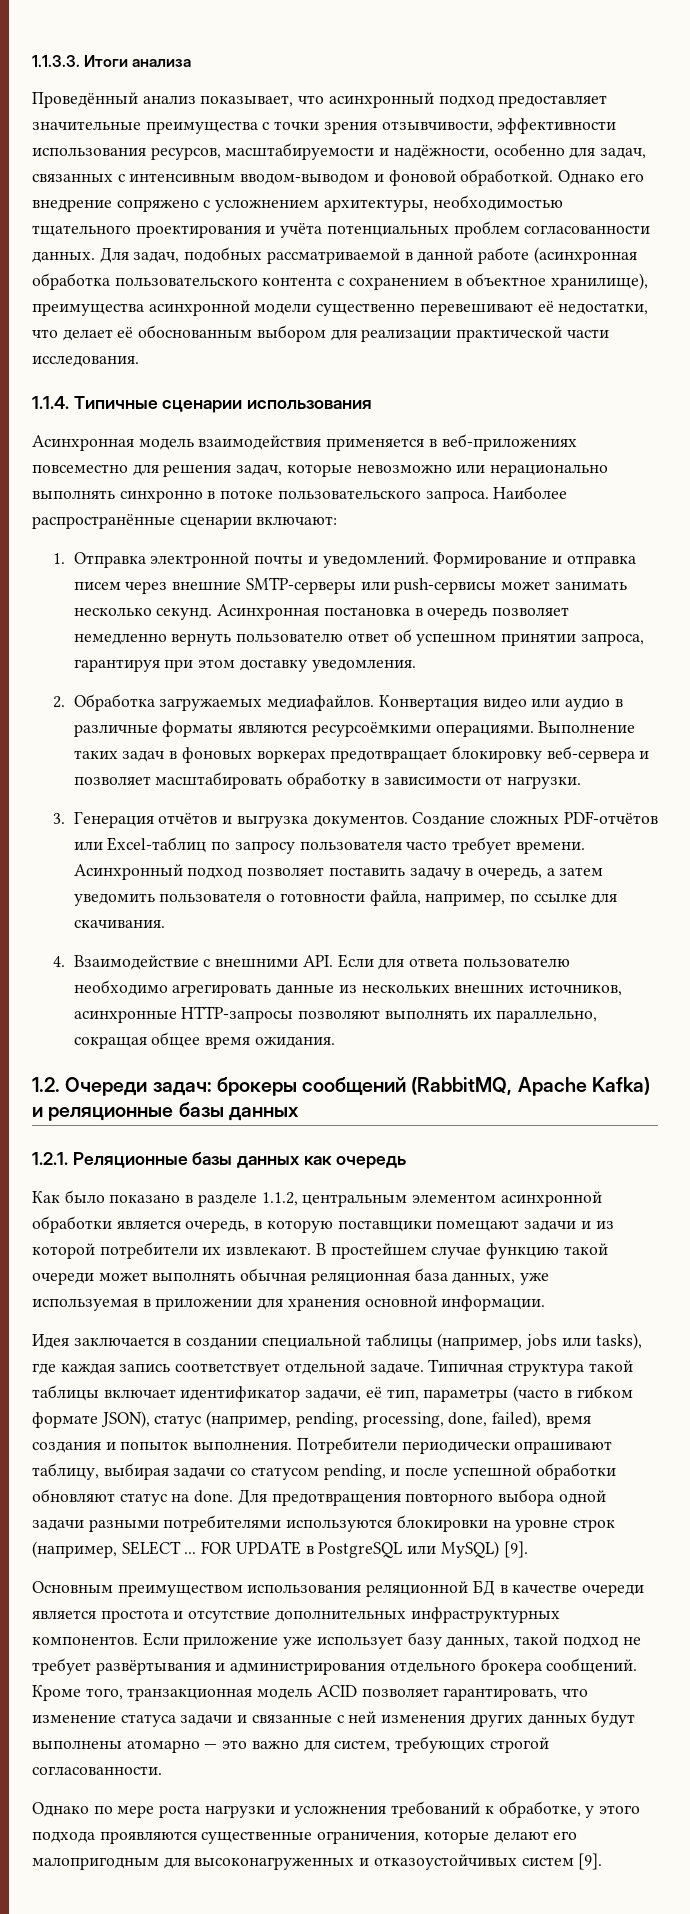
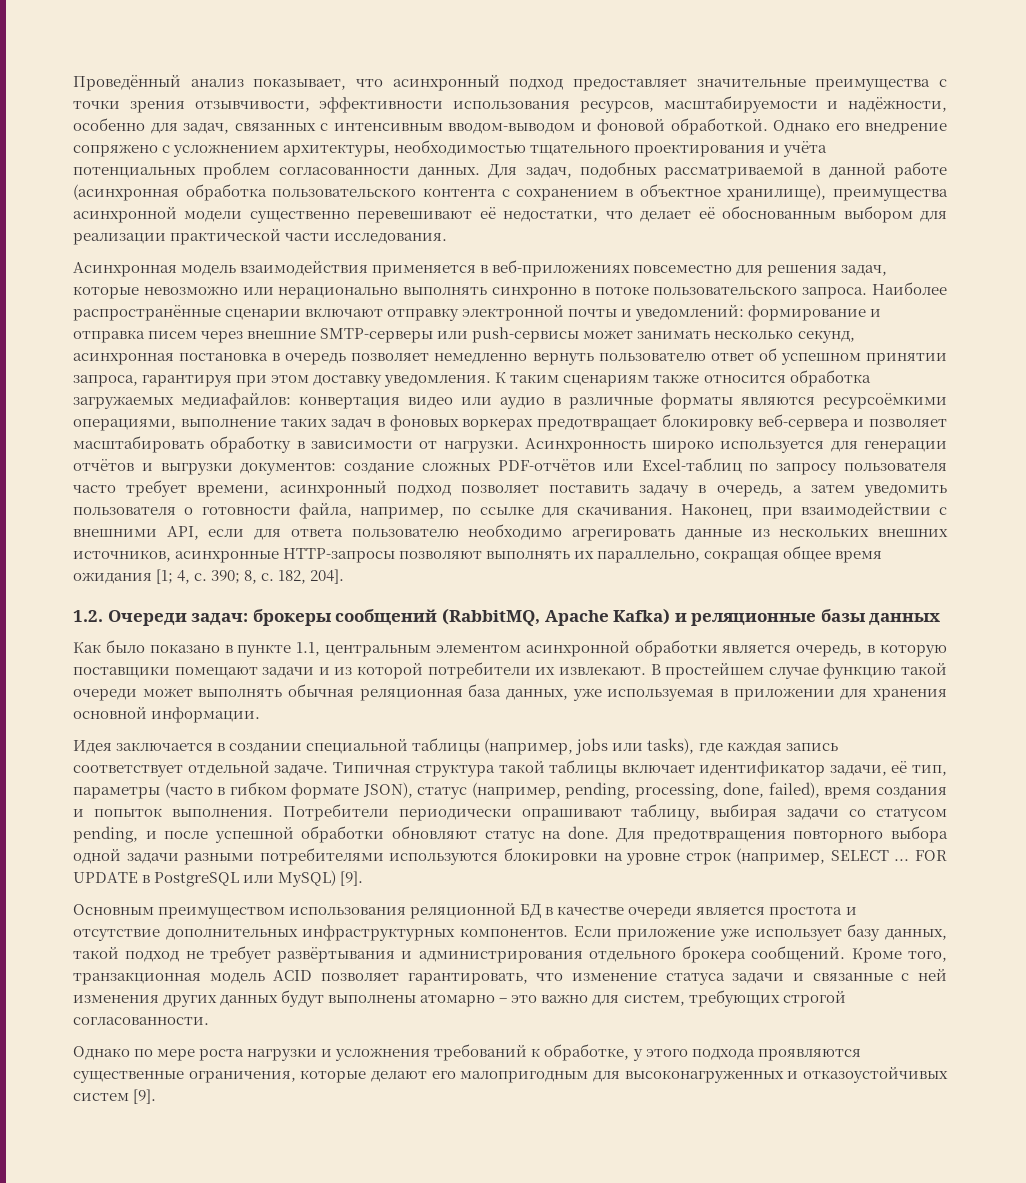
[32,55,192,67] 1.1.3.3. Итоги анализа // -> (73, 82) none
[32,396,373,413] // 1.1.4. Типичные сценарии использования -> (448, 238) none
[256,516,338,525] [52,552,146,568] включают: // 1. Отправка -> [305,308,460,321] включают отправку
[322,552,548,568] уведомлений. Формирование -> [635,304,867,321] уведомлений: формирование
[156,604,320,620] секунд. Асинхронная -> [797,330,855,343] [73,353,174,365] секунд, асинхронная
[52,694,478,711] // 2. Обработка загружаемых медиафайлов. Конвертация -> [495,370,871,387] [73,392,400,409] К таким сценариям также относится обработка загружаемых медиафайлов: конвертация
[435,721,636,737] операциями. Выполнение -> [73,419,276,431] операциями, выполнение
[52,811,486,828] // 3. Генерация отчётов и выгрузка документов. Создание -> [524,438,947,453] [73,459,415,475] Асинхронность широко используется для генерации отчётов и выгрузки документов: создание
[515,841,585,854] [73,864,183,880] времени. Асинхронный -> [197,480,387,497] времени, асинхронный
[52,954,374,970] // 4. Взаимодействие с внешними API. Если -> [681,502,947,519] [73,526,245,540] Наконец, при взаимодействии с внешними API, если
[254,1036,335,1048] ожидания. -> [73,569,345,584] ожидания [1; 4, с. 390; 8, с. 182, 204].
[32,1152,406,1169] // 1.2.1. Реляционные базы данных как очередь -> (941, 619) none
[197,1192,298,1207] разделе 1.1.2, -> [237,642,321,657] пункте 1.1,
[204,1744,218,1749] — -> [499,998,508,1003] –

